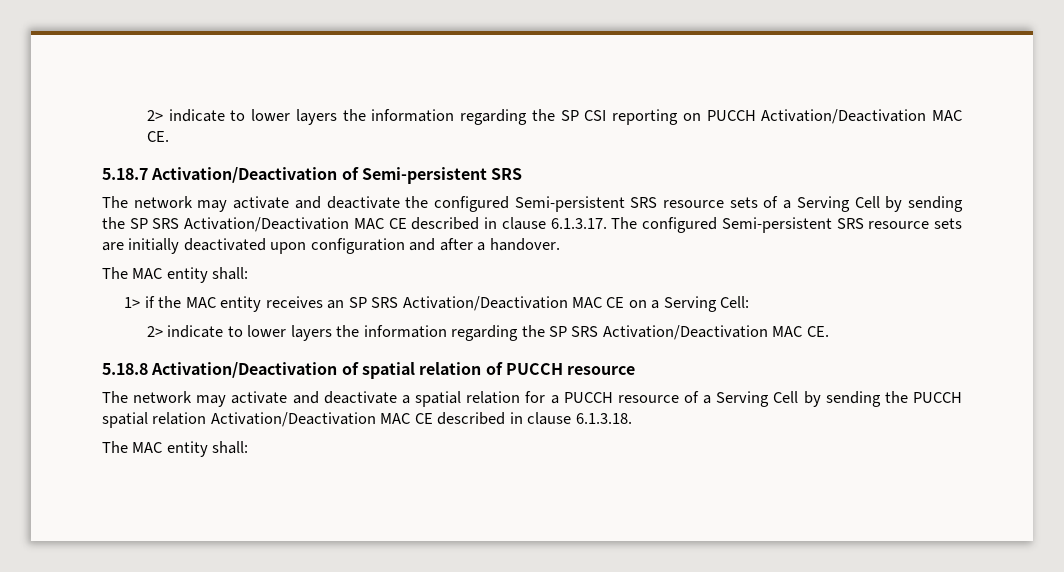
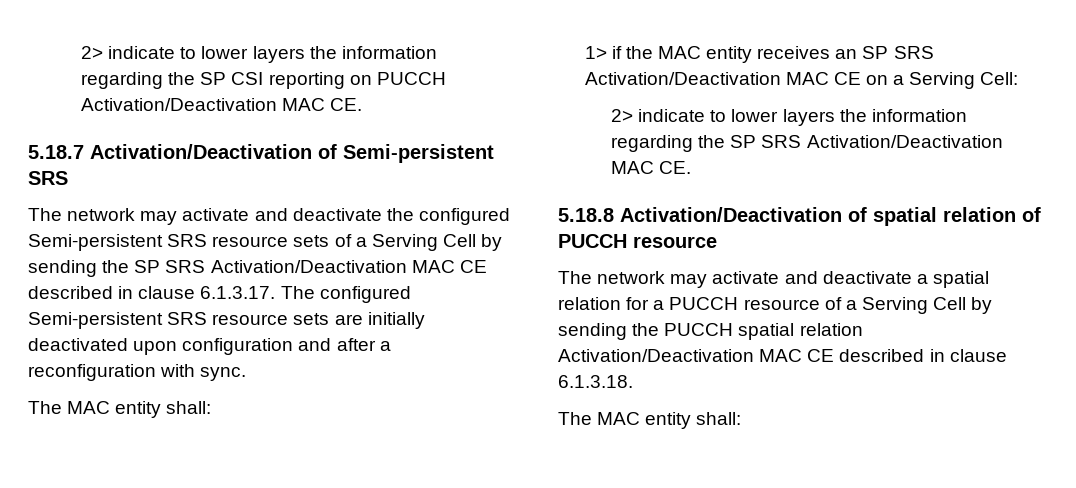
[489,238,560,251] handover. -> [28,364,247,381] reconfiguration with sync.

